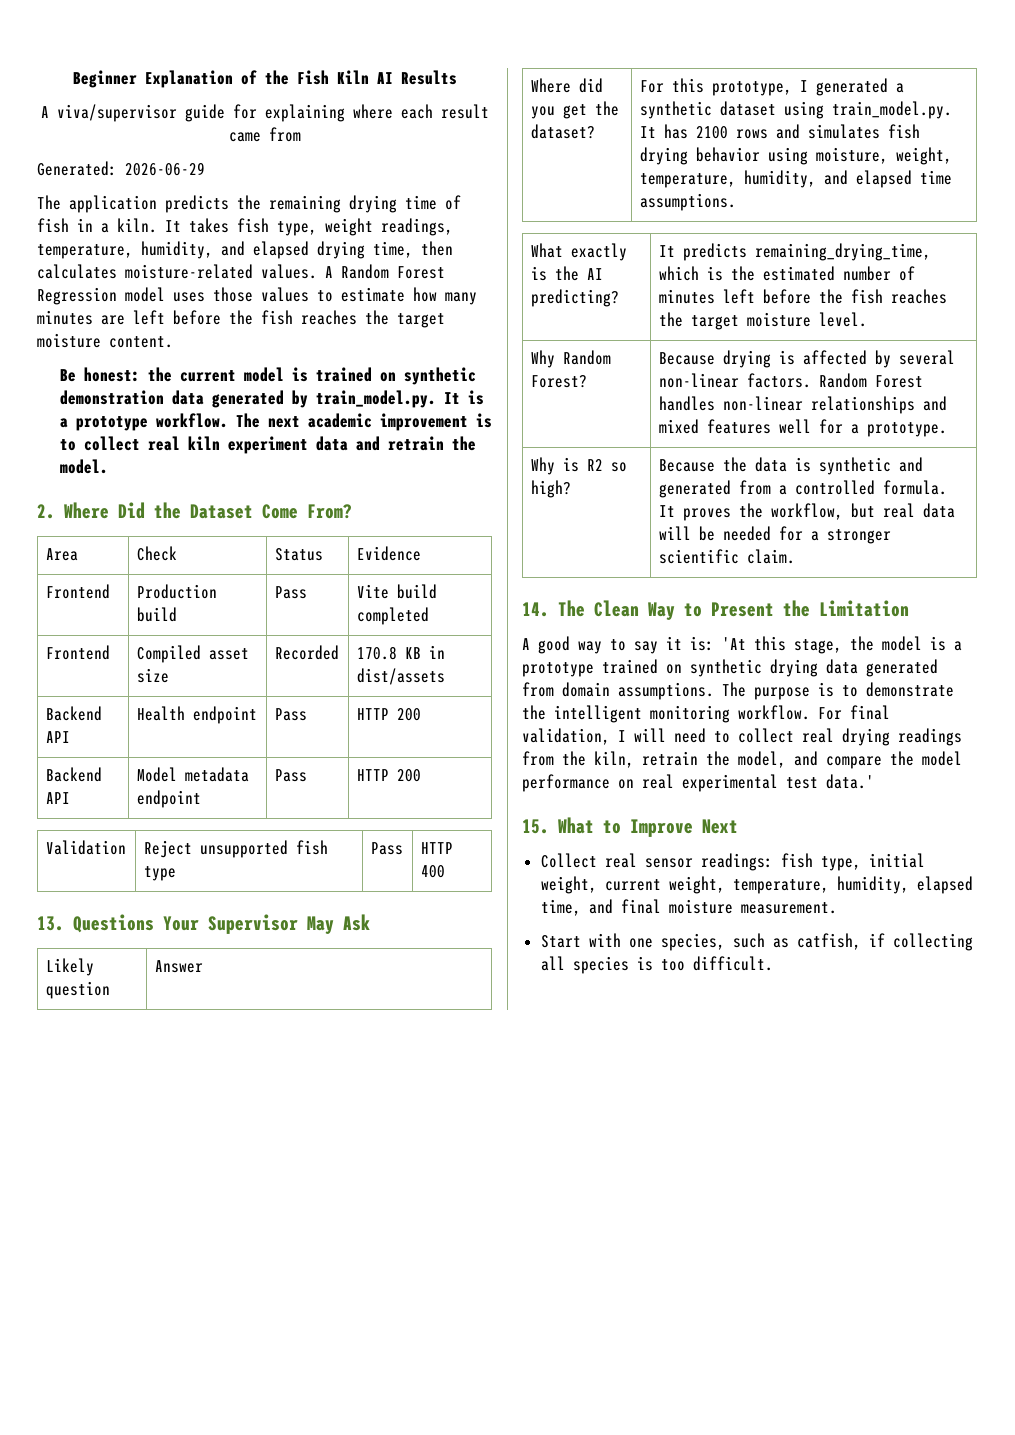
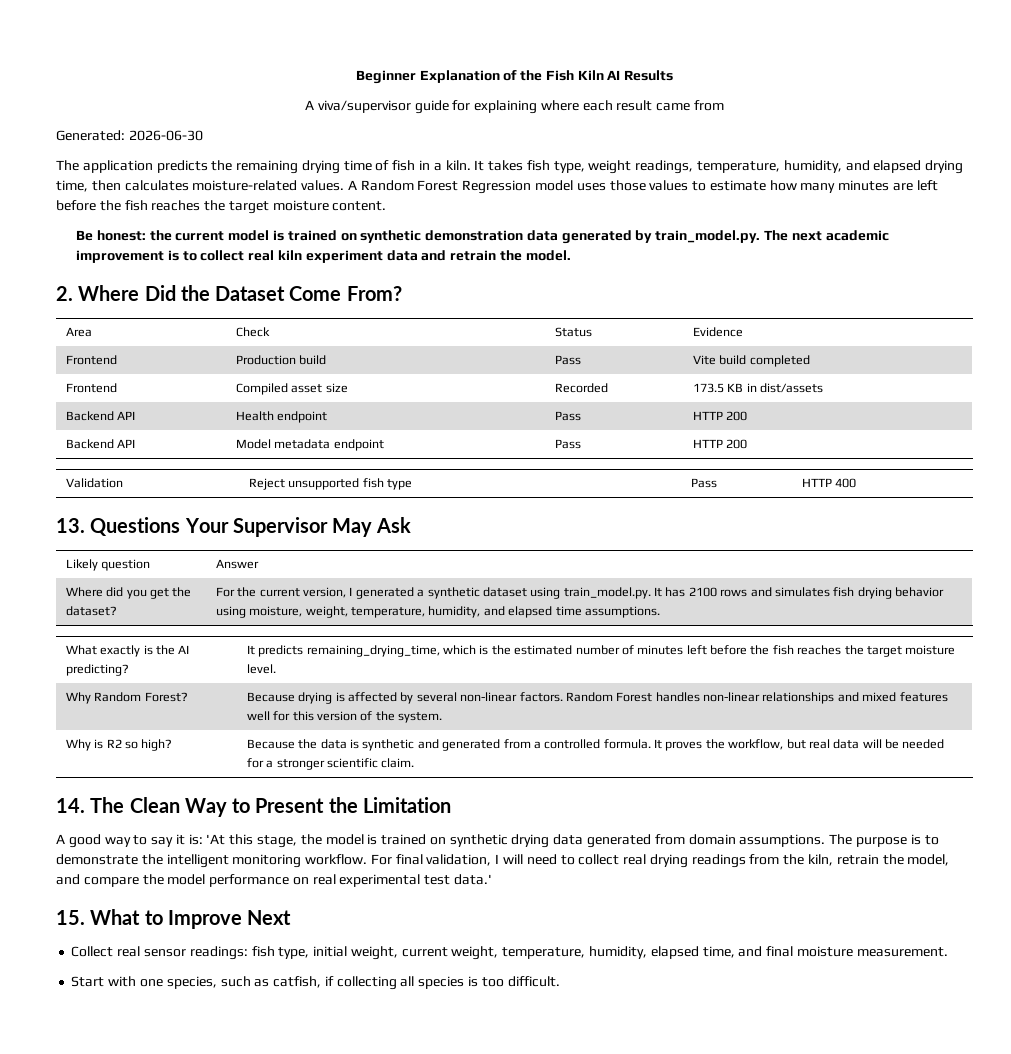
[125,162,205,176] 2026-06-29 -> [128,130,203,141] 2026-06-30
[443,390,484,405] [59,413,228,431] It is a prototype workflow. -> (761, 236) none
[356,646,397,660] 170.8 -> [692,383,724,393] 173.5
[671,78,792,96] this prototype, -> [237,587,347,598] the current version,
[850,422,947,437] a prototype. -> [292,711,443,723] this version of the system.
[954,641,962,651] [522,662,594,677] a prototype -> (378, 839) none

